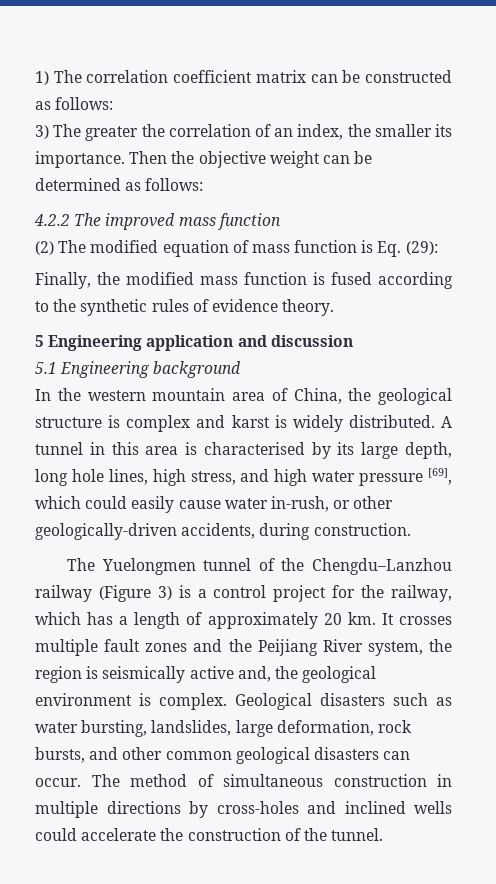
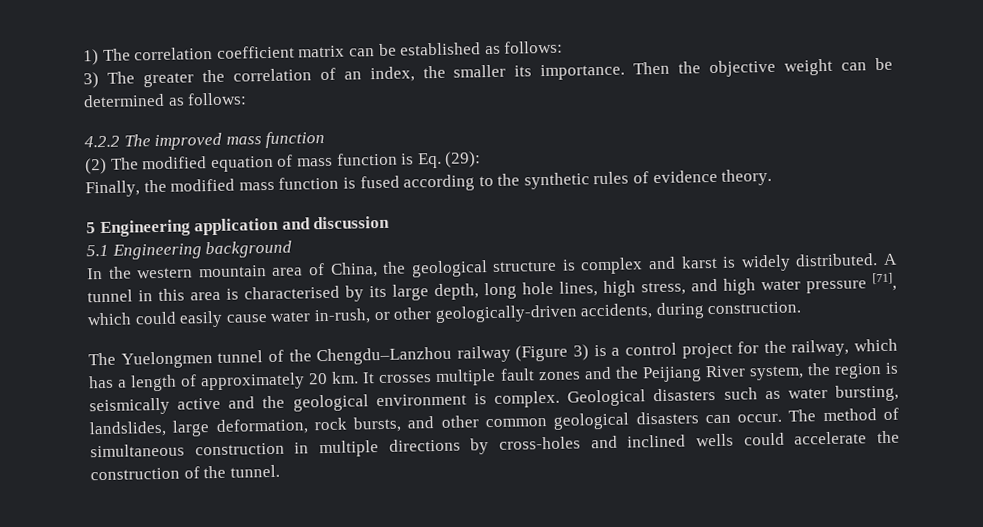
[365,70,453,83] constructed -> [400,42,482,56] established
[428,468,453,485] [69], -> [872,272,897,292] [71],
[237,666,271,682] and, -> [228,396,256,409] and

